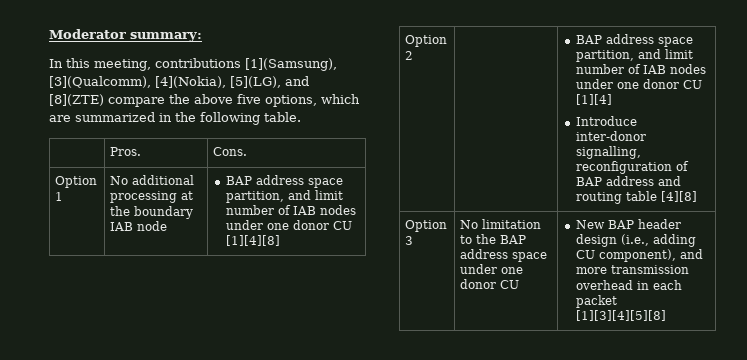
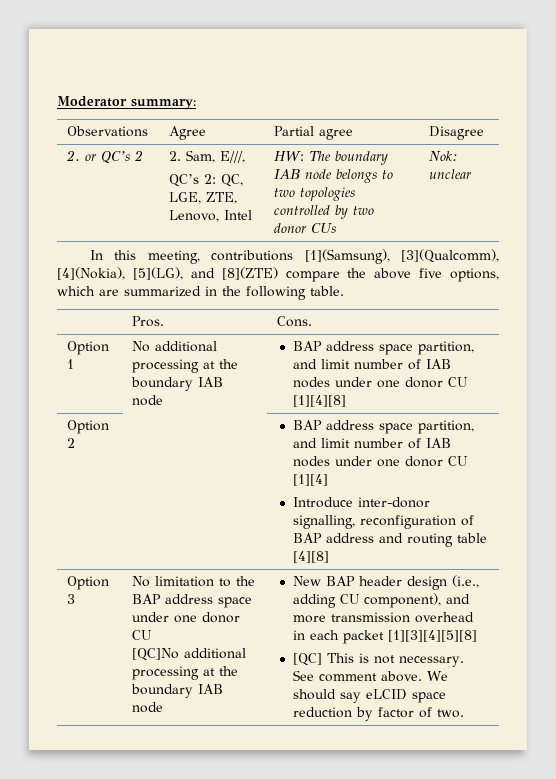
(202, 37) none -> [67,126,149,137] [169,126,207,140] [274,126,354,140] [429,126,485,140] [66,150,144,163] [169,150,246,163] [169,174,244,187] [169,192,238,204] [169,210,253,222] [274,151,389,165] [274,169,394,183] [274,187,356,201] [274,205,375,219] [274,223,337,234] [429,151,459,161] [429,169,473,179] // Observations | Agree | Partial agree | Disagree // 2. or QC’s 2 | 2. Sam, E///, // QC’s 2: QC, LGE, ZTE, Lenovo, Intel | HW: The boundary IAB node belongs to two topologies controlled by two donor CUs | Nok: unclear
(520, 284) none -> [132,648,247,661] [132,666,239,680] [131,684,224,698] [132,702,164,713] // [QC]No additional processing at the boundary IAB node
(666, 315) none -> [292,653,464,667] [292,670,448,682] [292,689,446,703] [292,707,464,721] // [QC] This is not necessary. See comment above. We should say eLCID space reduction by factor of two.

